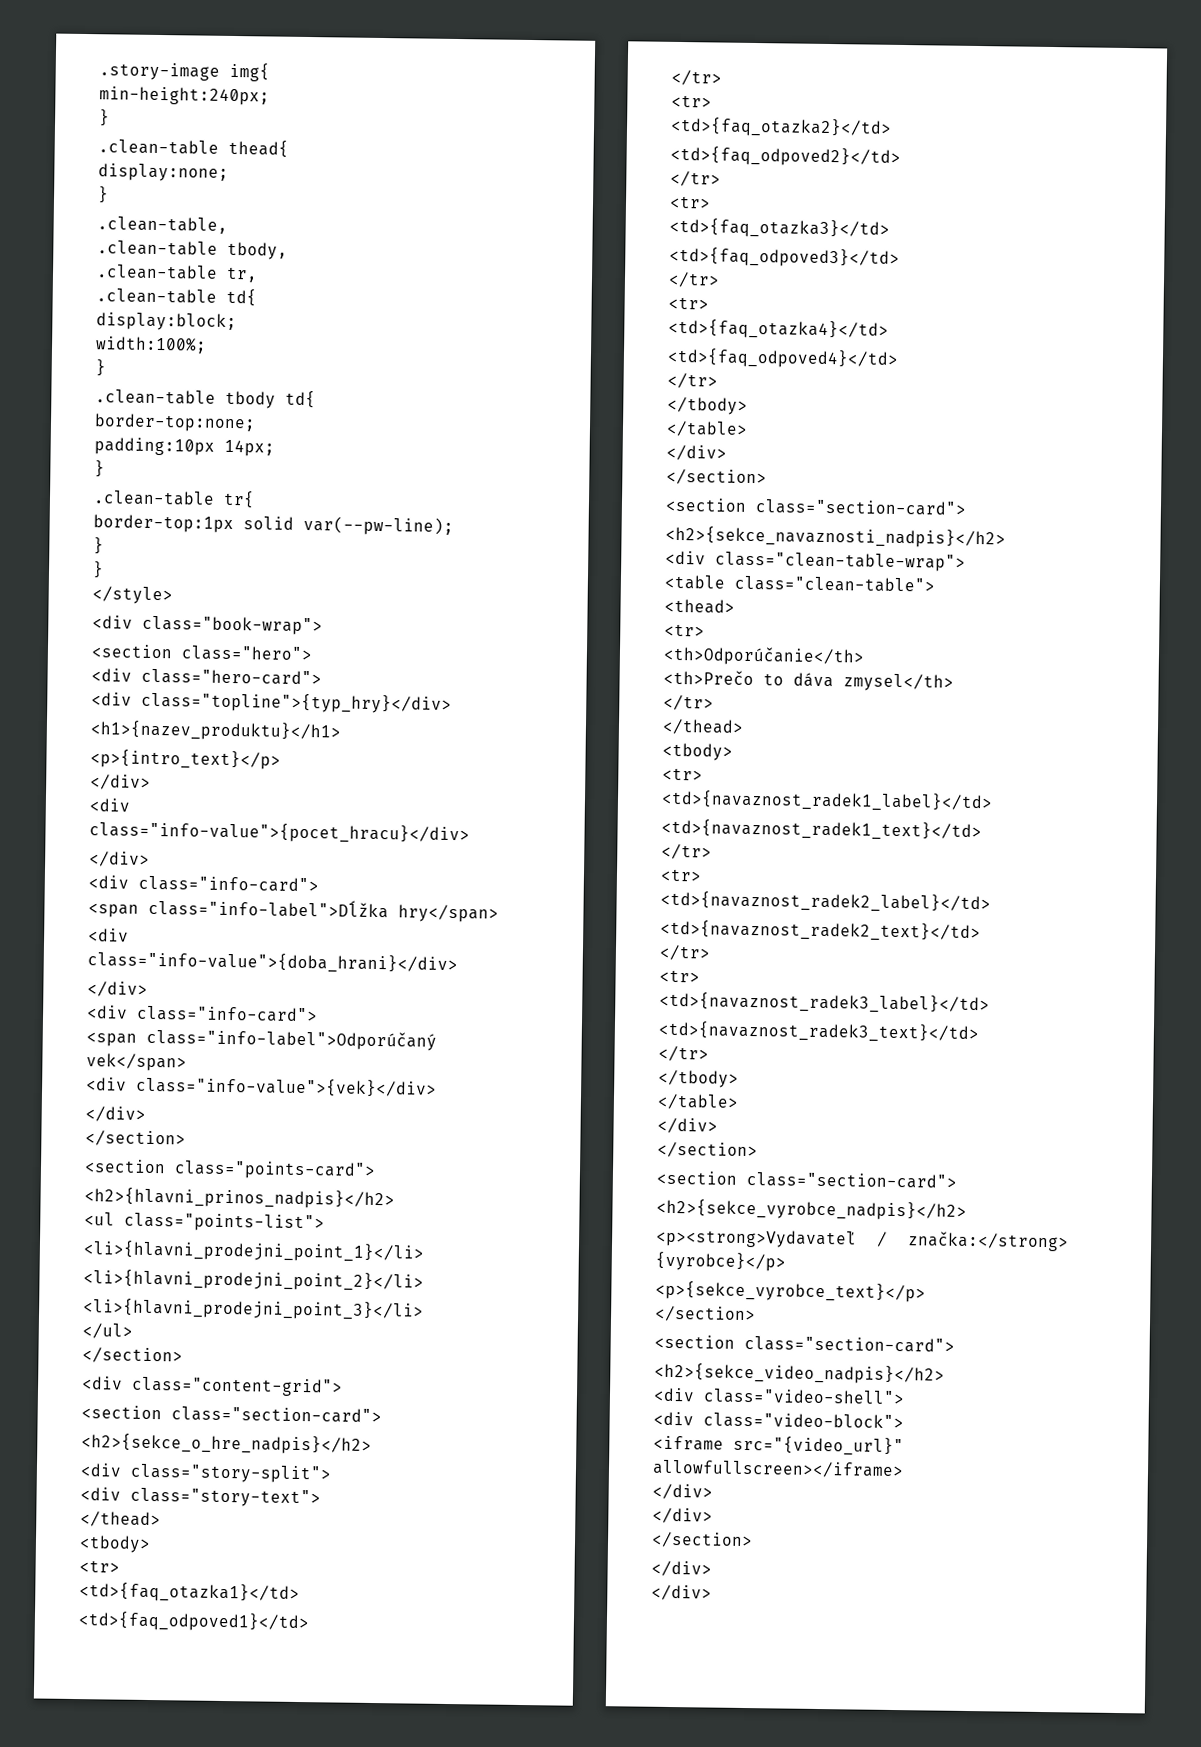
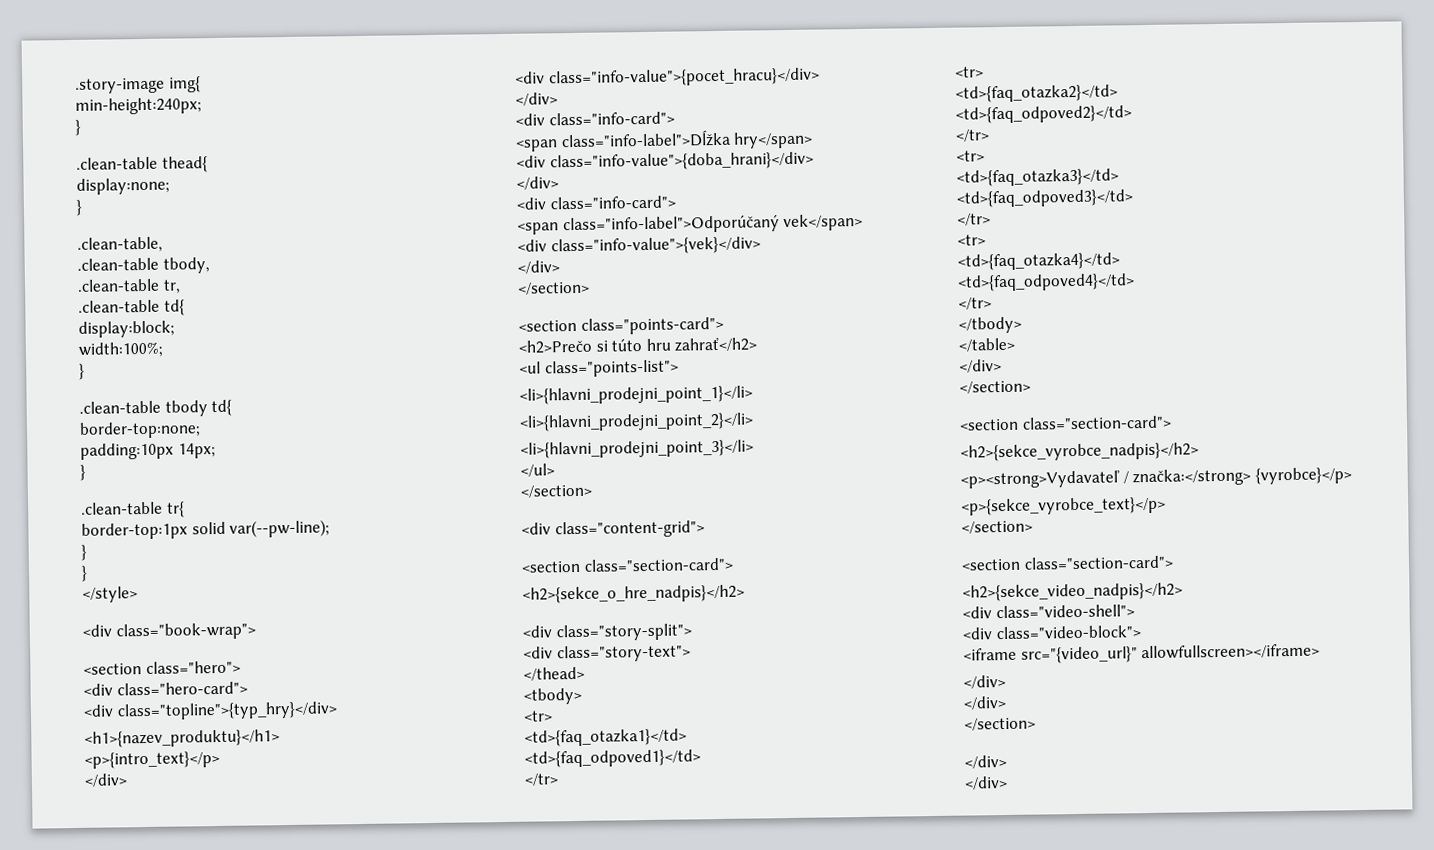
[84,1187,395,1210] <h2>{hlavni_prinos_nadpis}</h2> -> [518,337,758,354] <h2>Prečo si túto hru zahrať</h2>
[665,525,1006,549] [665,550,966,572] [664,574,935,593] [664,598,735,614] [664,623,705,637] [663,645,865,667] [663,669,954,692] [663,694,714,711] [662,718,744,735] [662,742,733,761] [662,767,703,781] [661,789,993,813] [661,818,982,842] [661,843,712,860] [660,868,702,882] [660,890,991,914] [660,919,981,943] [659,944,711,961] [659,969,700,983] [659,991,990,1015] [658,1020,979,1044] [658,1045,709,1062] [658,1069,739,1088] [657,1093,739,1110] [657,1117,718,1134] [657,1141,758,1159] [656,1170,957,1189] // <h2>{sekce_navaznosti_nadpis}</h2> // <div class="clean-table-wrap"> // <table class="clean-table"> // <thead> // <tr> // <th>Odporúčanie</th> // <th>Prečo to dáva zmysel</th> // </tr> // </thead> // <tbody> // <tr> // <td>{navaznost_radek1_label}</td> // <td>{navaznost_radek1_text}</td> // </tr> // <tr> // <td>{navaznost_radek2_label}</td> // <td>{navaznost_radek2_text}</td> // </tr> // <tr> // <td>{navaznost_radek3_label}</td> // <td>{navaznost_radek3_text}</td> // </tr> // </tbody> // </table> // </div> // </section> // <section class="section-card"> -> (1172, 422) none

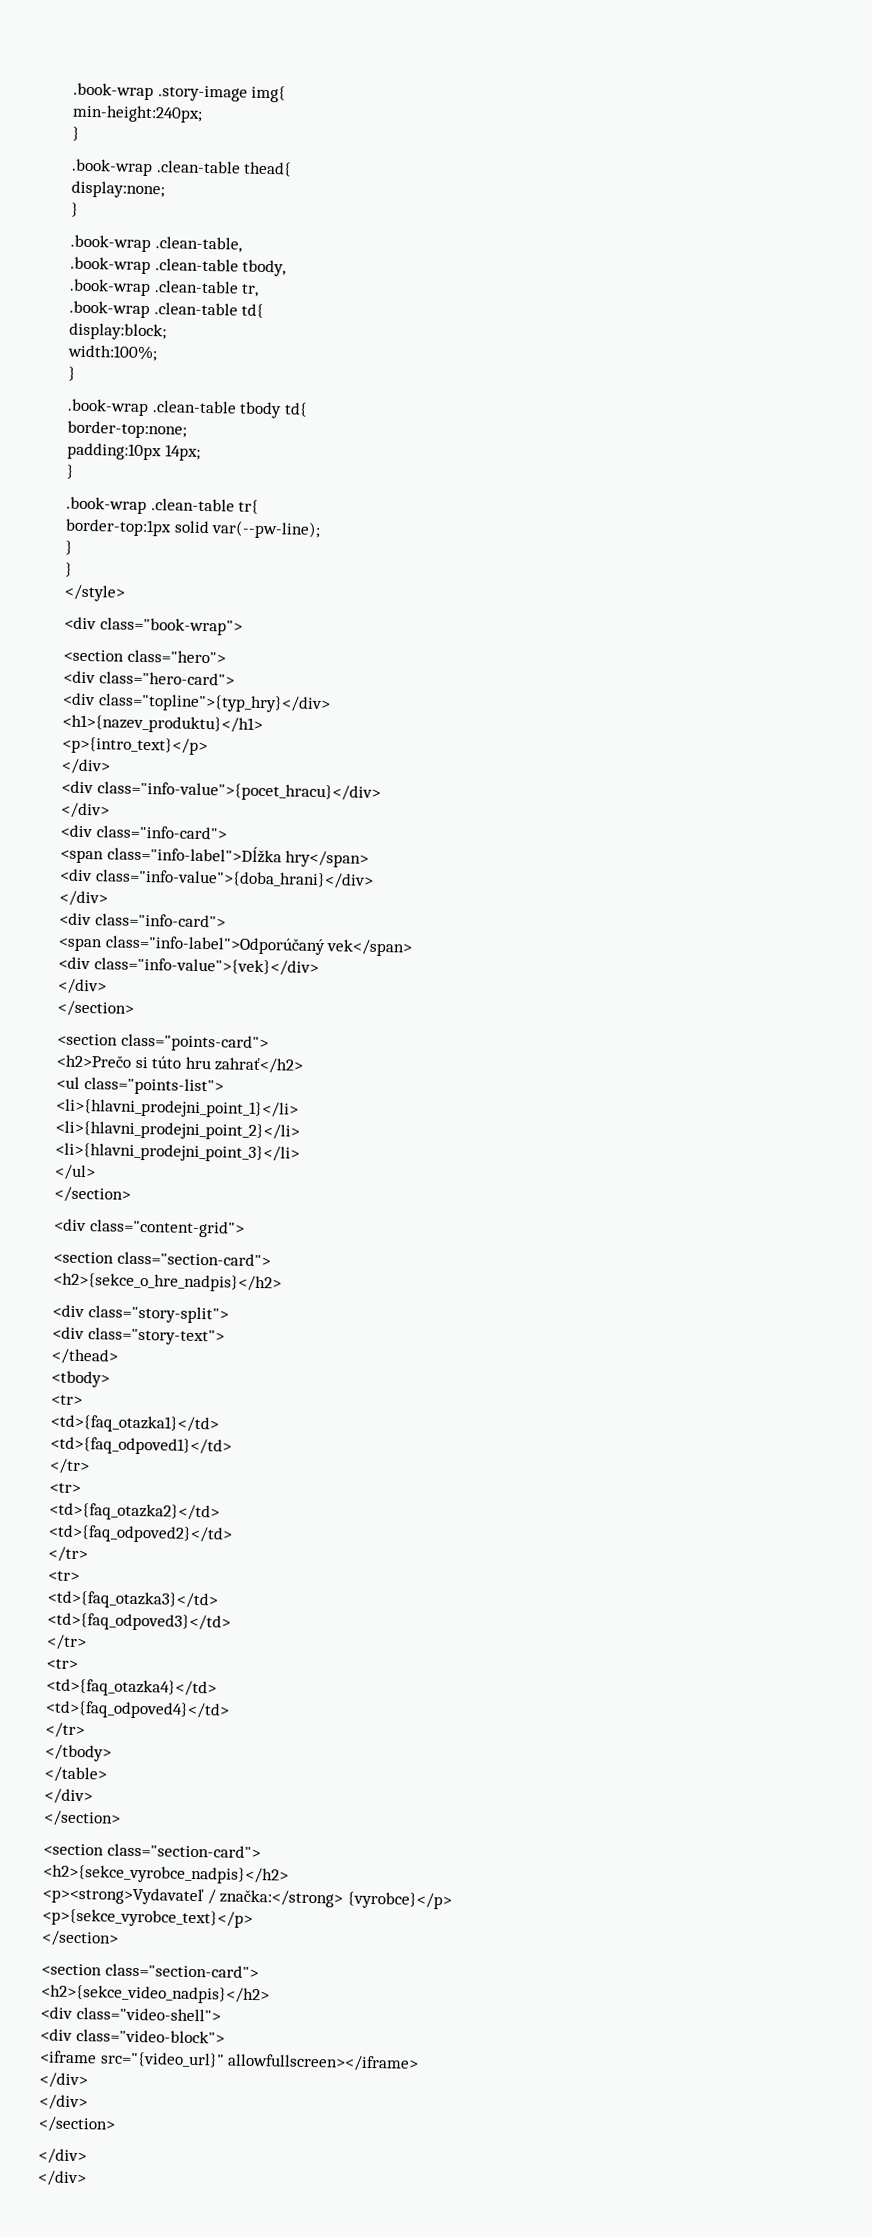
(75, 85) none -> [73,82,154,101] .book-wrap
(81, 127) none -> [71,158,153,177] .book-wrap
(83, 207) none -> [70,234,151,253] .book-wrap
(163, 244) none -> [70,256,151,275] .book-wrap
(210, 265) none -> [69,278,151,297] .book-wrap
(181, 286) none -> [69,300,150,319] .book-wrap
(85, 371) none -> [67,398,149,417] .book-wrap
(86, 472) none -> [66,496,147,515] .book-wrap

